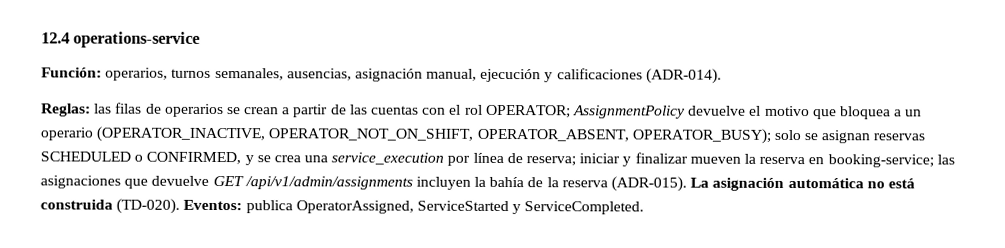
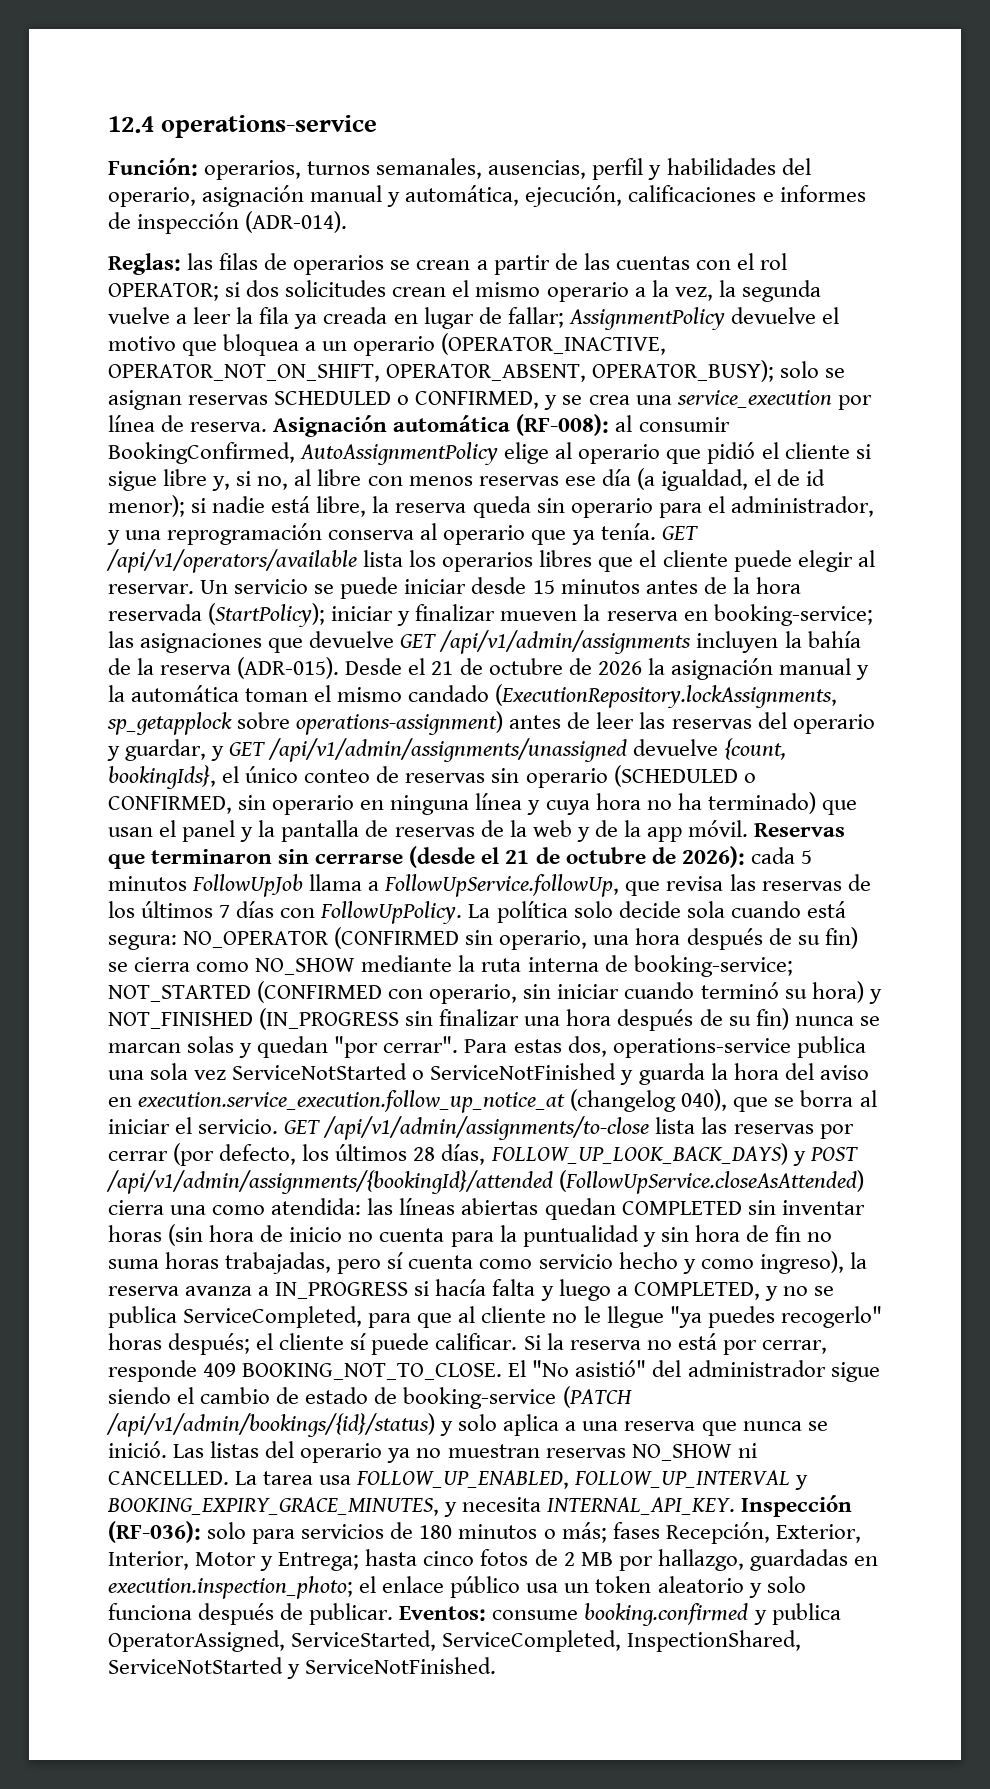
[354,68,643,83] asignación manual, ejecución y calificaciones -> [592,158,811,180] [108,185,866,207] [108,212,240,234] perfil y habilidades del operario, asignación manual y automática, ejecución, calificaciones e informes de inspección
(571, 111) none -> [225,280,821,302] [108,307,564,329] si dos solicitudes crean el mismo operario a la vez, la segunda vuelve a leer la fila ya creada en lugar de fallar;
[526,156,577,167] reserva; -> [190,414,730,437] [108,442,871,465] [108,468,826,491] [108,495,874,518] [107,523,698,545] [106,549,875,573] [108,577,801,599] [108,603,326,627] reserva. Asignación automática (RF-008): al consumir BookingConfirmed, AutoAssignmentPolicy elige al operario que pidió el cliente si sigue libre y, si no, al libre con menos reservas ese día (a igualdad, el de id menor); si nadie está libre, la reserva queda sin operario para el administrador, y una reprogramación conserva al operario que ya tenía. GET /api/v1/operators/available lista los operarios libres que el cliente puede elegir al reservar. Un servicio se puede iniciar desde 15 minutos antes de la hora reservada (StartPolicy);
[690,177,915,191] [40,198,645,215] La asignación automática no está construida (TD-020). Eventos: publica OperatorAssigned, ServiceStarted y ServiceCompleted. -> [345,658,870,680] [108,684,838,708] [107,711,875,735] [107,738,787,762] [108,765,756,789] [108,792,857,815] [108,820,846,842] [108,846,812,869] [108,874,871,897] [108,901,846,924] [108,927,858,950] [108,955,793,977] [108,981,882,1004] [108,1008,880,1031] [108,1036,866,1058] [108,1063,869,1085] [108,1089,877,1113] [108,1116,854,1140] [108,1143,858,1166] [106,1170,865,1194] [108,1198,865,1220] [108,1224,833,1247] [108,1251,867,1274] [108,1279,834,1301] [108,1306,882,1328] [108,1333,827,1355] [108,1360,880,1382] [108,1386,632,1409] [106,1413,828,1437] [108,1441,757,1463] [108,1470,809,1490] [107,1495,853,1517] [108,1521,861,1544] [108,1549,878,1571] [108,1576,806,1599] [108,1603,841,1626] [108,1630,802,1652] [108,1657,497,1679] Desde el 21 de octubre de 2026 la asignación manual y la automática toman el mismo candado (ExecutionRepository.lockAssignments, sp_getapplock sobre operations-assignment) antes de leer las reservas del operario y guardar, y GET /api/v1/admin/assignments/unassigned devuelve {count, bookingIds}, el único conteo de reservas sin operario (SCHEDULED o CONFIRMED, sin operario en ninguna línea y cuya hora no ha terminado) que usan el panel y la pantalla de reservas de la web y de la app móvil. Reservas que terminaron sin cerrarse (desde el 21 de octubre de 2026): cada 5 minutos FollowUpJob llama a FollowUpService.followUp, que revisa las reservas de los últimos 7 días con FollowUpPolicy. La política solo decide sola cuando está segura: NO_OPERATOR (CONFIRMED sin operario, una hora después de su fin) se cierra como NO_SHOW mediante la ruta interna de booking-service; NOT_STARTED (CONFIRMED con operario, sin iniciar cuando terminó su hora) y NOT_FINISHED (IN_PROGRESS sin finalizar una hora después de su fin) nunca se marcan solas y quedan "por cerrar". Para estas dos, operations-service publica una sola vez ServiceNotStarted o ServiceNotFinished y guarda la hora del aviso en execution.service_execution.follow_up_notice_at (changelog 040), que se borra al iniciar el servicio. GET /api/v1/admin/assignments/to-close lista las reservas por cerrar (por defecto, los últimos 28 días, FOLLOW_UP_LOOK_BACK_DAYS) y POST /api/v1/admin/assignments/{bookingId}/attended (FollowUpService.closeAsAttended) cierra una como atendida: las líneas abiertas quedan COMPLETED sin inventar horas (sin hora de inicio no cuenta para la puntualidad y sin hora de fin no suma horas trabajadas, pero sí cuenta como servicio hecho y como ingreso), la reserva avanza a IN_PROGRESS si hacía falta y luego a COMPLETED, y no se publica ServiceCompleted, para que al cliente no le llegue "ya puedes recogerlo" horas después; el cliente sí puede calificar. Si la reserva no está por cerrar, responde 409 BOOKING_NOT_TO_CLOSE. El "No asistió" del administrador sigue siendo el cambio de estado de booking-service (PATCH /api/v1/admin/bookings/{id}/status) y solo aplica a una reserva que nunca se inició. Las listas del operario ya no muestran reservas NO_SHOW ni CANCELLED. La tarea usa FOLLOW_UP_ENABLED, FOLLOW_UP_INTERVAL y BOOKING_EXPIRY_GRACE_MINUTES, y necesita INTERNAL_API_KEY. Inspección (RF-036): solo para servicios de 180 minutos o más; fases Recepción, Exterior, Interior, Motor y Entrega; hasta cinco fotos de 2 MB por hallazgo, guardadas en execution.inspection_photo; el enlace público usa un token aleatorio y solo funciona después de publicar. Eventos: consume booking.confirmed y publica OperatorAssigned, ServiceStarted, ServiceCompleted, InspectionShared, ServiceNotStarted y ServiceNotFinished.

